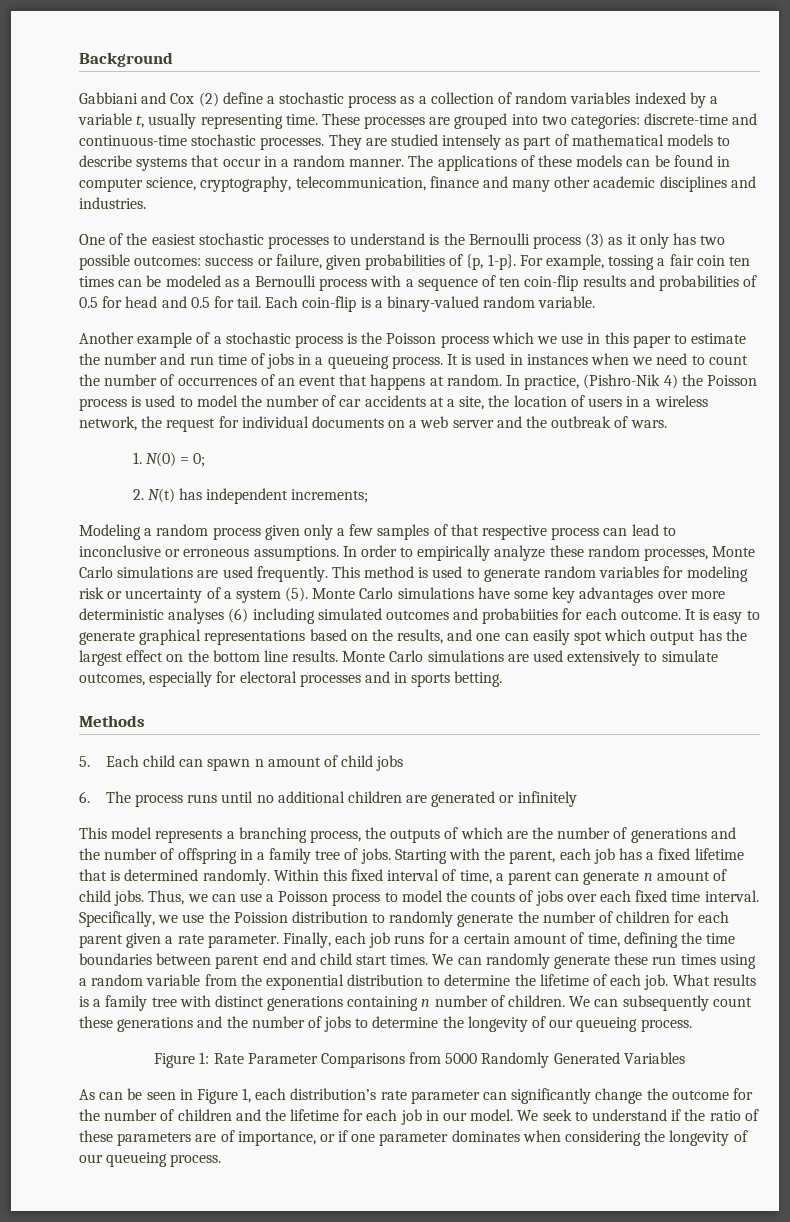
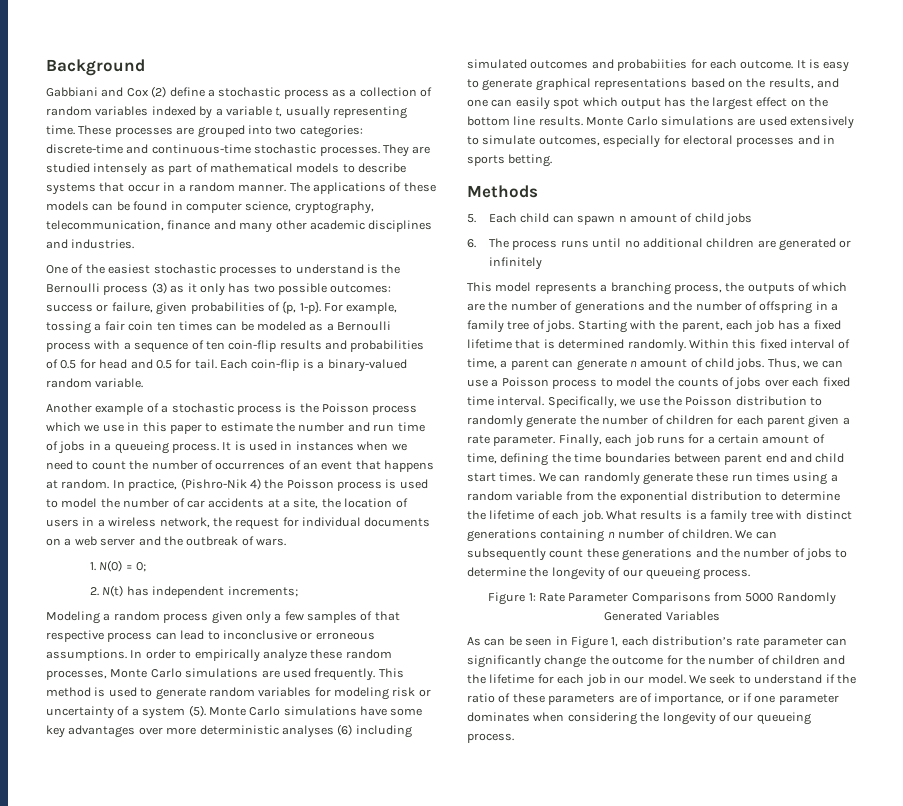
[233,912,288,923] Poission -> [685,396,733,406] Poisson

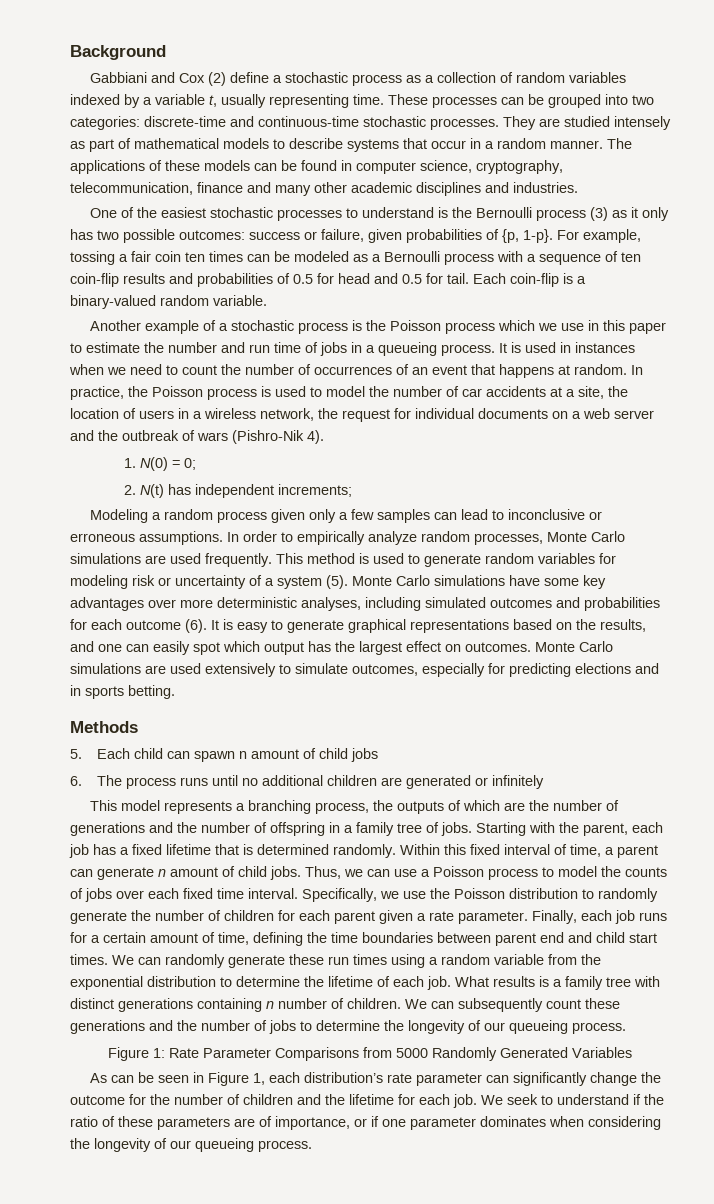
[176,127,195,135] are -> [501,94,544,105] can be
[180,478,261,490] (Pishro-Nik 4) -> (124, 393) none
[256,538,286,546] wars. -> [197,430,324,444] wars (Pishro-Nik 4).
[360,611,400,621] [46,630,153,642] of that respective process -> (431, 516) none
[310,649,343,659] these -> (417, 538) none
[281,724,353,738] analyses (6) -> [301,597,361,611] analyses,
[617,59,794,71] probabiities for each outcome. -> [584,597,660,611] [70,619,207,633] probabilities for each outcome (6).
[809,97,829,107] [467,116,583,126] the bottom line results. -> [465,642,531,652] outcomes.
[682,135,795,147] electoral processes -> [509,663,631,677] predicting elections
[585,674,686,687] job in our model. -> [453,1094,477,1108] job.

